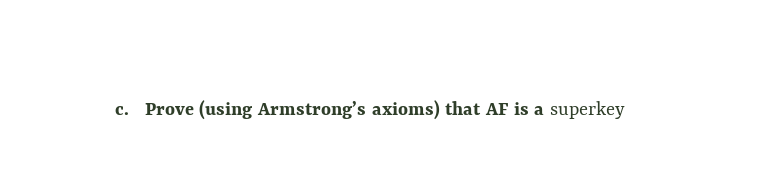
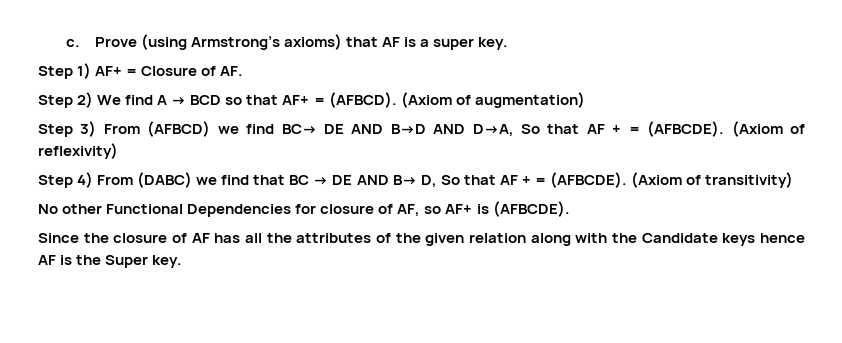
[550,101,626,119] superkey -> [433,37,509,50] [38,63,244,79] [38,92,585,108] [38,121,806,137] [38,143,118,159] [38,172,794,188] [38,201,570,217] [38,233,805,246] [38,255,183,268] super key. // Step 1) AF+ = Closure of AF. // Step 2) We find A → BCD so that AF+ = (AFBCD). (Axiom of augmentation) // Step 3) From (AFBCD) we find BC→ DE AND B→D AND D→A, So that AF + = (AFBCDE). (Axiom of reflexivity) // Step 4) From (DABC) we find that BC → DE AND B→ D, So that AF + = (AFBCDE). (Axiom of transitivity) // No other Functional Dependencies for closure of AF, so AF+ is (AFBCDE). // Since the closure of AF has all the attributes of the given relation along with the Candidate keys hence AF is the Super key.

